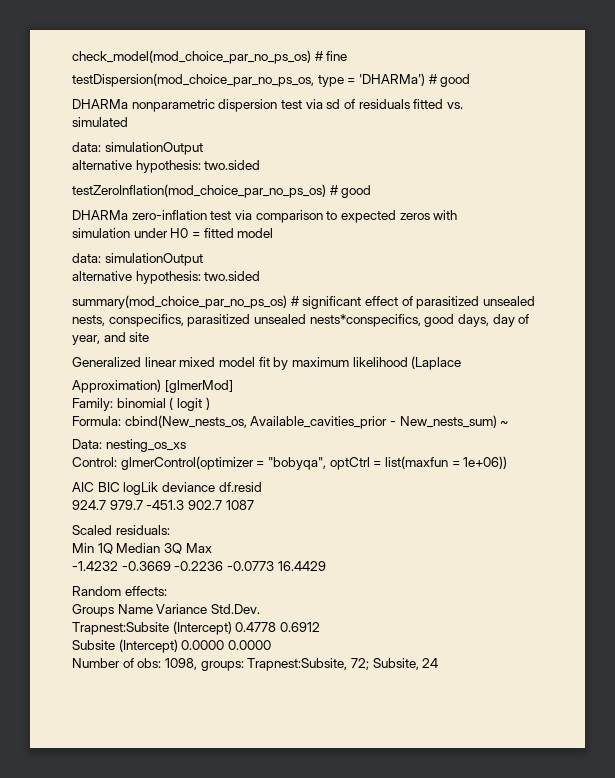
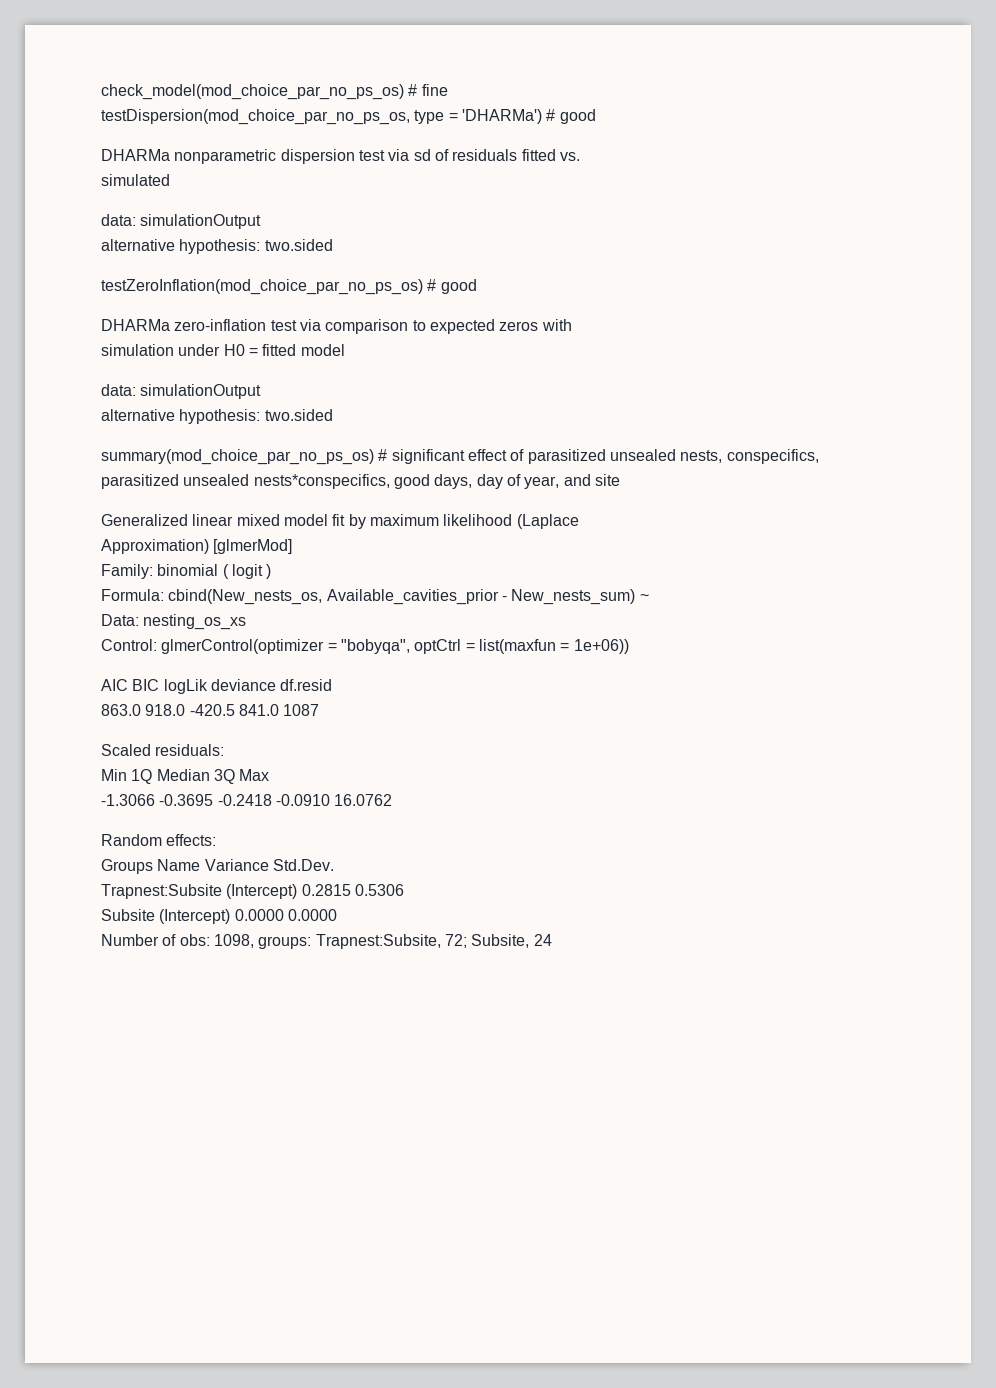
[72,500,222,510] 924.7 979.7 -451.3 902.7 -> [101,704,279,716] 863.0 918.0 -420.5 841.0
[72,561,326,571] -1.4232 -0.3669 -0.2236 -0.0773 16.4429 -> [101,794,393,806] -1.3066 -0.3695 -0.2418 -0.0910 16.0762
[235,622,320,632] 0.4778 0.6912 -> [301,884,404,896] 0.2815 0.5306

